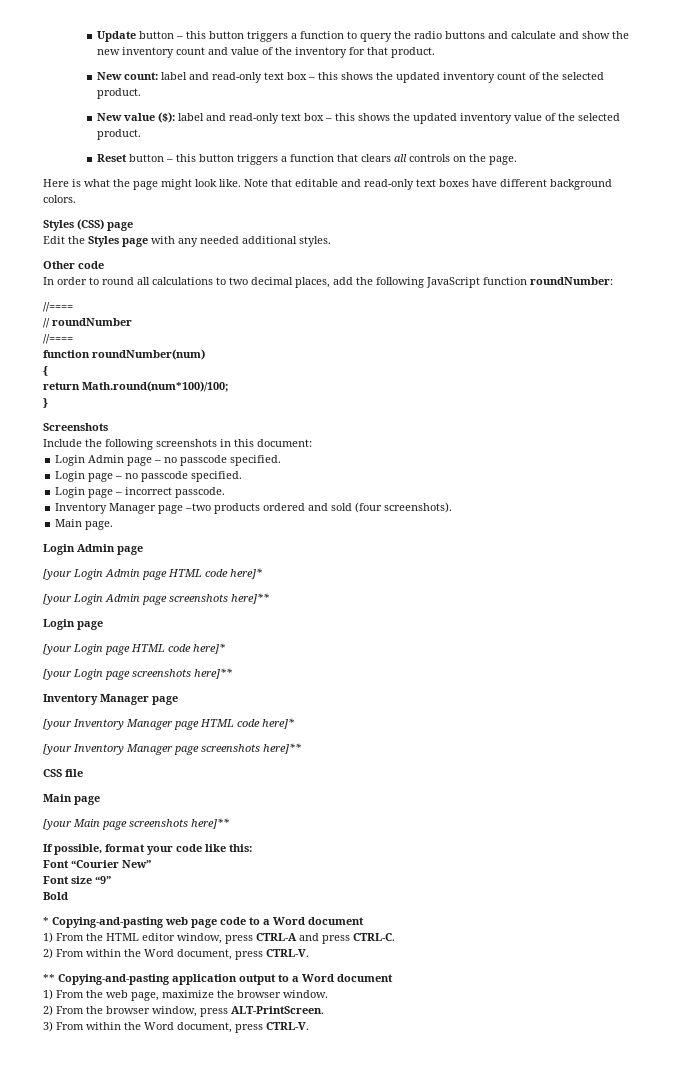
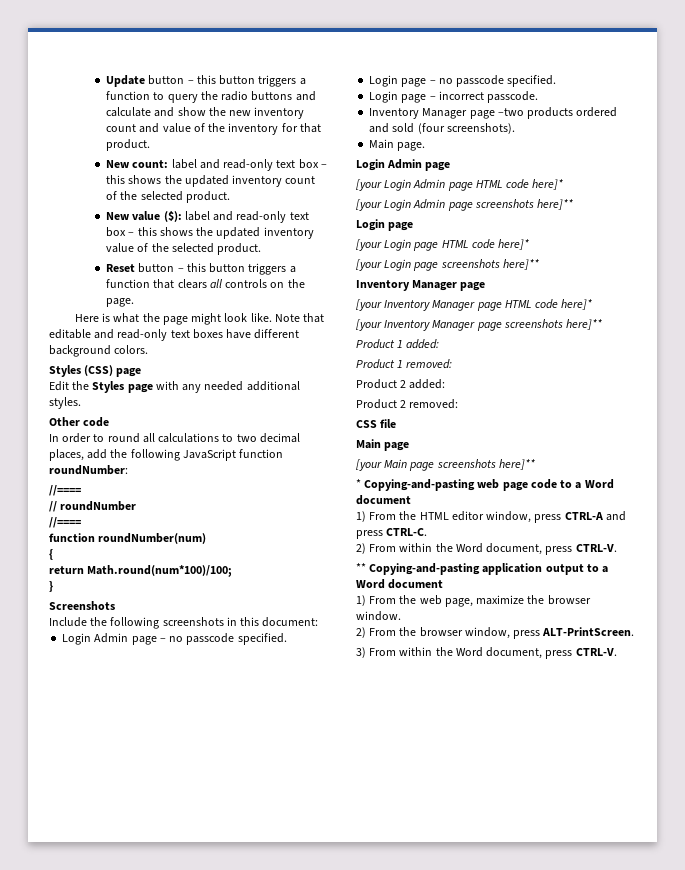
(301, 748) none -> [356,339,440,349] [356,359,453,369] [356,379,446,389] [356,399,459,409] // Product 1 added: // Product 1 removed: // Product 2 added: // Product 2 removed:
[43,844,252,855] [43,860,151,868] [43,876,111,884] [43,892,68,900] // If possible, format your code like this: // Font “Courier New” // Font size “9” // Bold -> (535, 464) none

